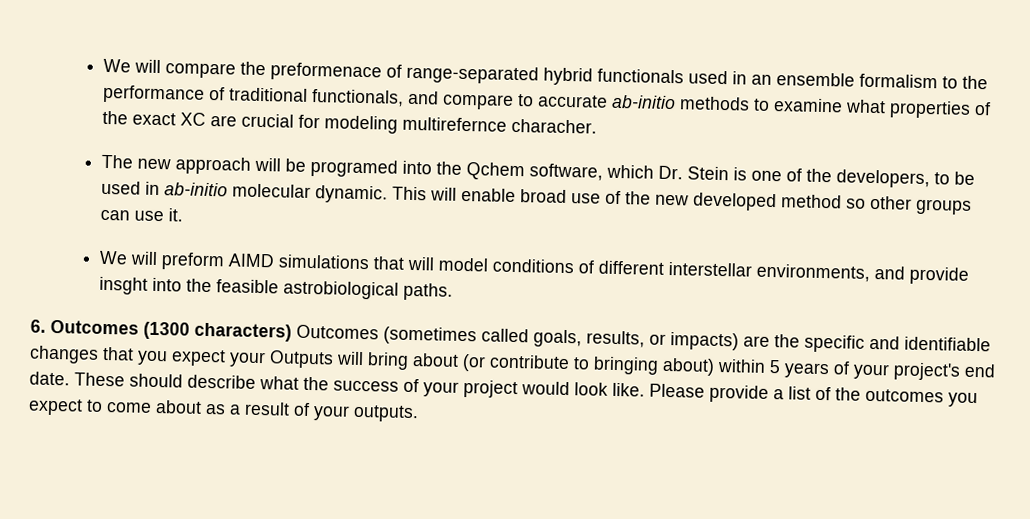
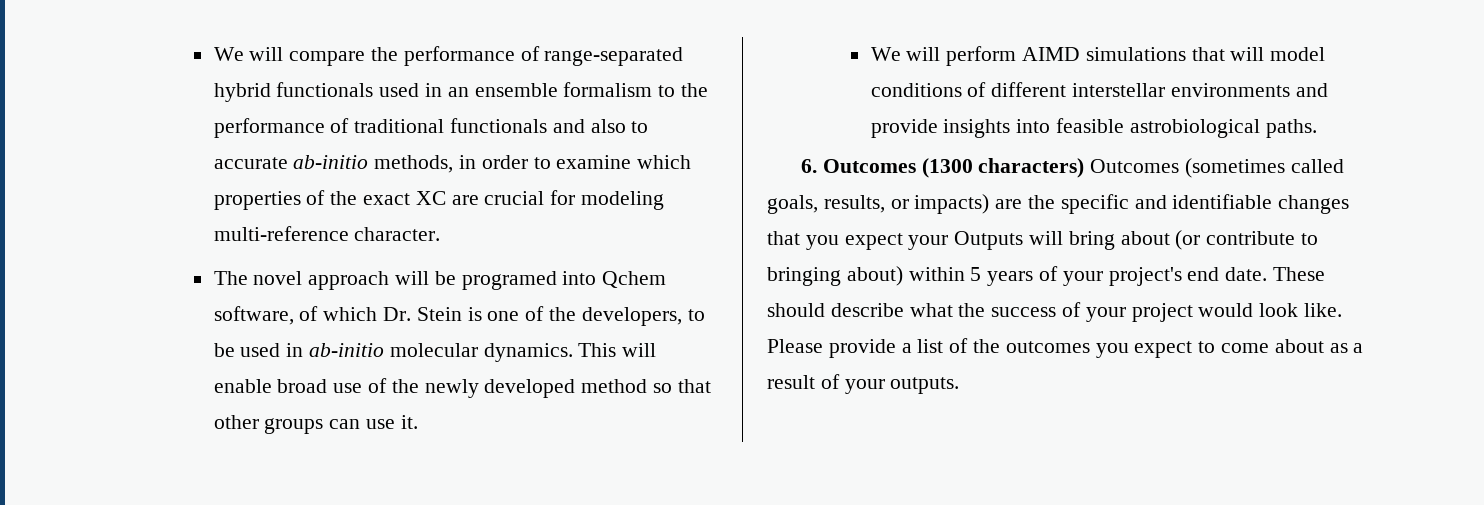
[269,62,382,82] preformenace -> [403,46,515,66] performance
[310,88,750,111] functionals, and compare to accurate ab-initio methods -> [449,118,649,133] [213,155,528,173] functionals and also to accurate ab-initio methods, in order
[844,99,886,114] what -> [637,155,692,169] which
[401,116,597,134] multirefernce characher. -> [213,226,441,241] multi-reference character.
[136,158,171,170] new -> [253,271,303,285] novel
[435,161,462,175] the -> (597, 278) none
(603, 172) none -> [299,306,319,321] of
[314,185,388,204] dynamic. -> [483,343,573,362] dynamics.
[654,194,689,206] new -> [424,379,479,398] newly
(866, 203) none -> [677,379,711,393] that
[160,252,225,271] preform -> [946,46,1017,66] perform
[755,263,870,282] environments, -> [1170,83,1290,97] environments
[98,276,212,295] insght into the -> [943,119,1051,138] insights into

